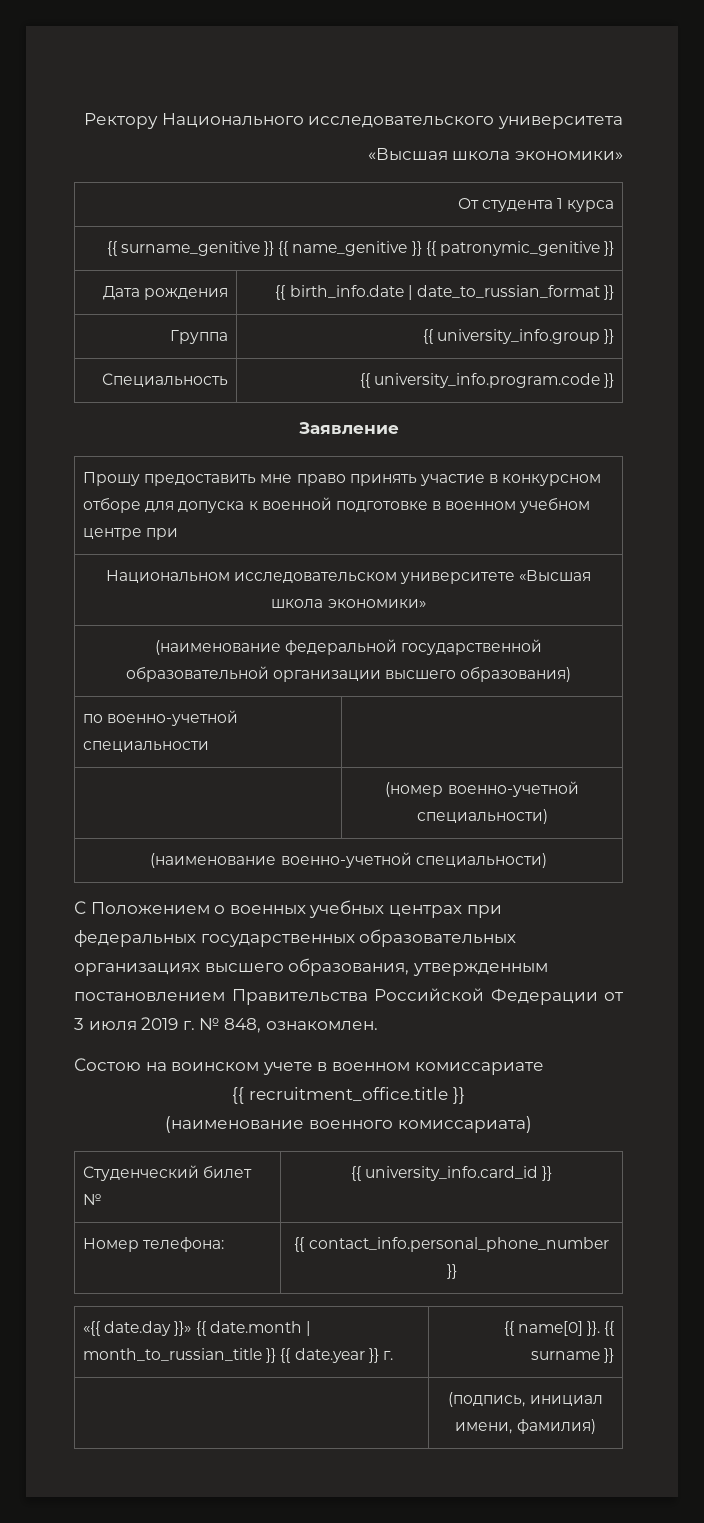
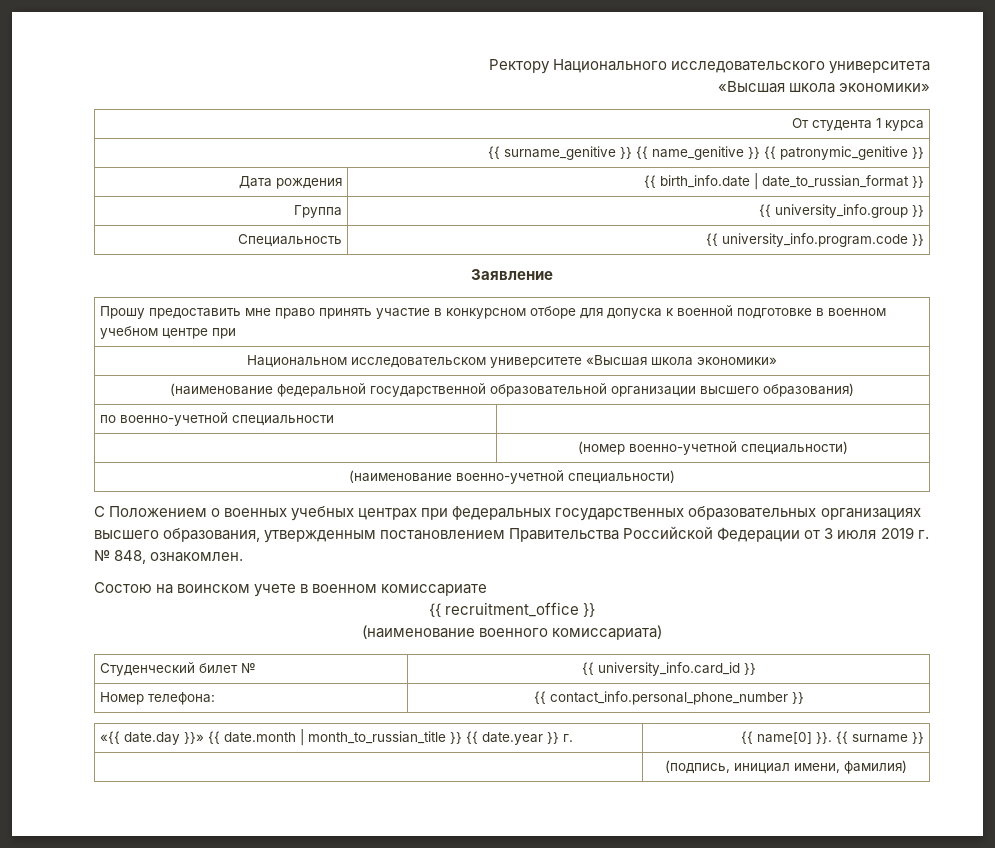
[249,1087,448,1101] recruitment_office.title -> [445,602,579,617] recruitment_office

